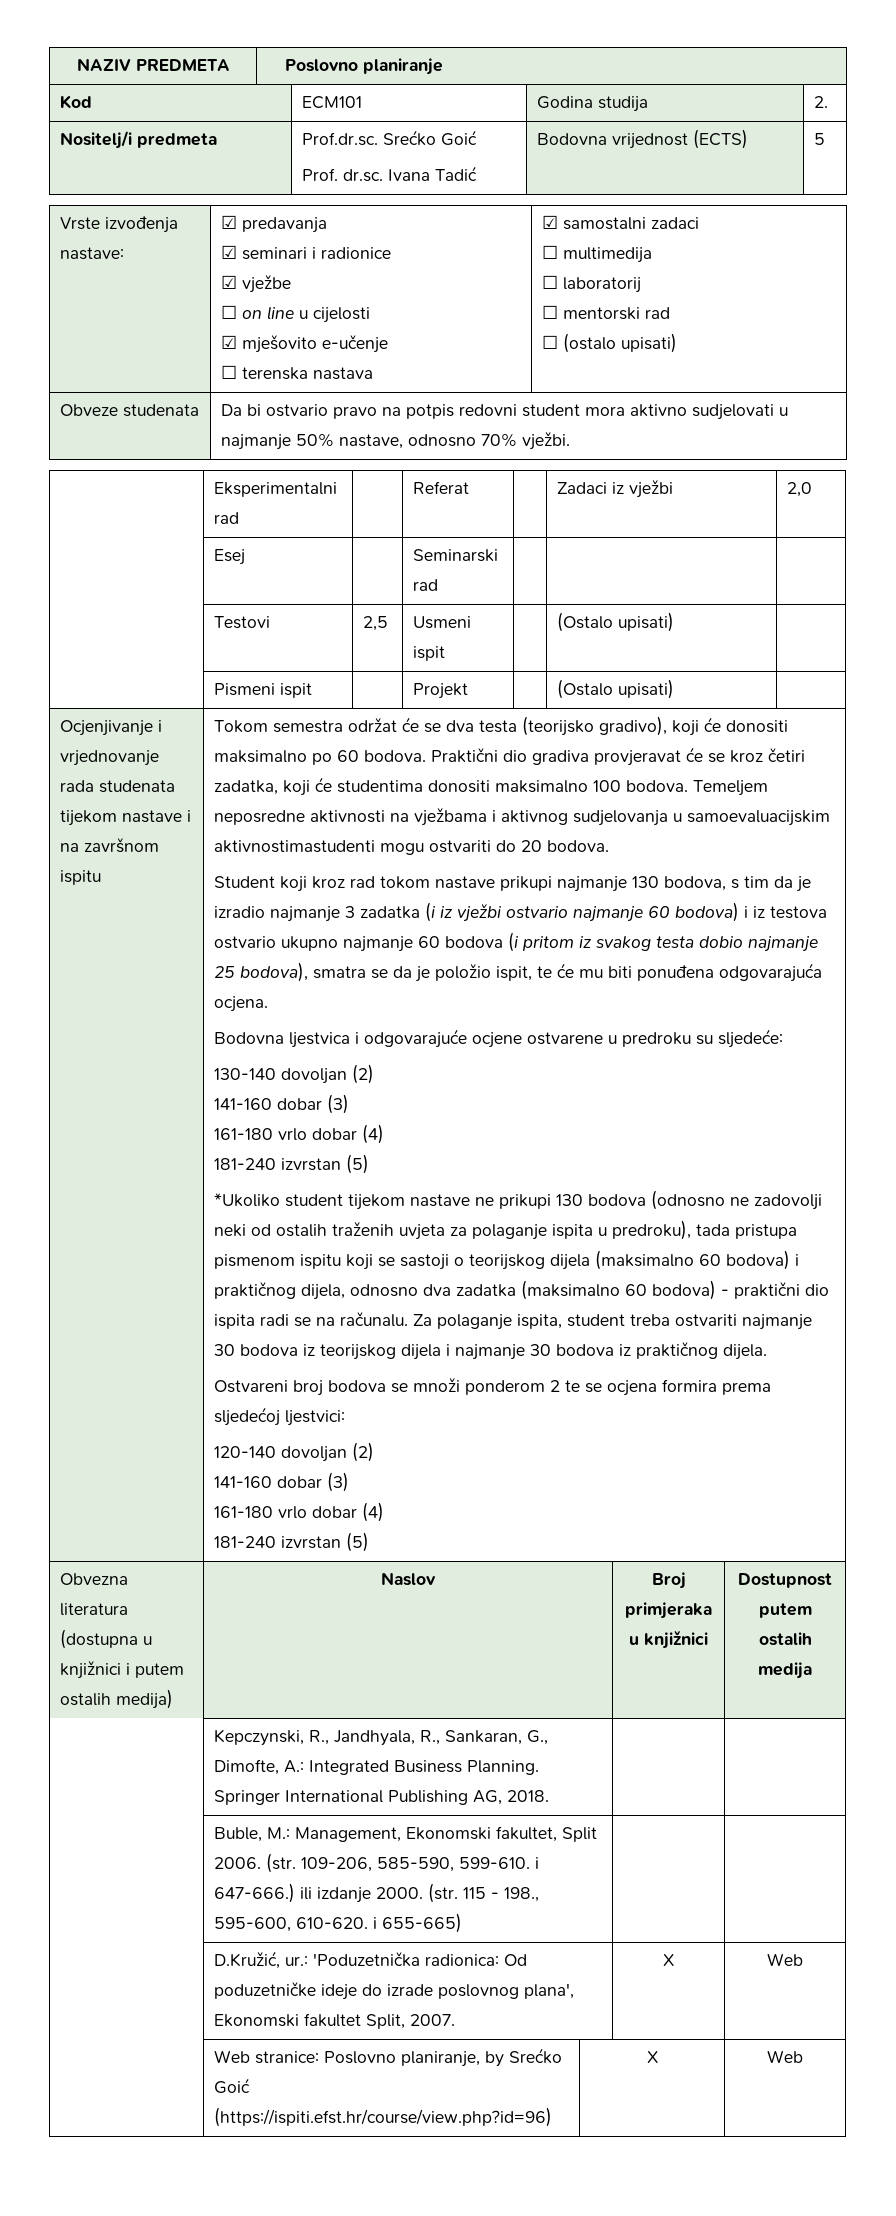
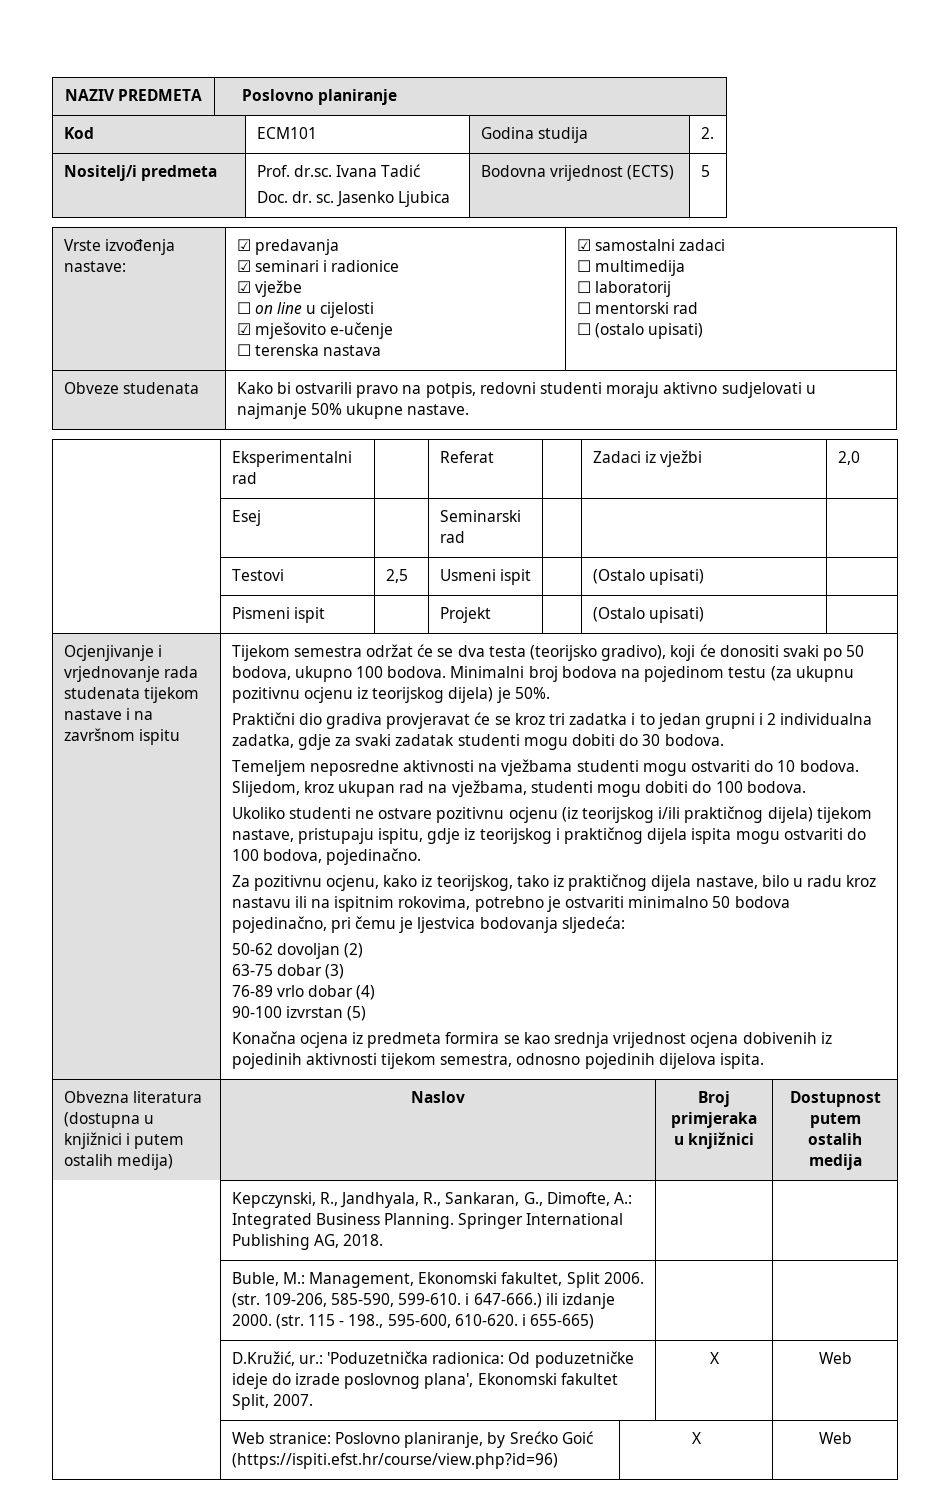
[301,130,477,146] Prof.dr.sc. Srećko Goić // -> (217, 173) none
(477, 173) none -> [256,191,451,207] // Doc. dr. sc. Jasenko Ljubica
[220,404,625,419] Da bi ostvario pravo na potpis redovni student mora -> [236,382,660,398] Kako bi ostvarili pravo na potpis, redovni studenti moraju
[338,431,570,450] nastave, odnosno 70% vježbi. -> [346,403,470,419] ukupne nastave.
[213,720,268,733] Tokom -> [231,645,290,661] Tijekom
[213,750,426,765] maksimalno po 60 bodova. -> [782,645,865,661] [231,666,854,682] [231,687,550,703] svaki po 50 bodova, ukupno 100 bodova. Minimalni broj bodova na pojedinom testu (za ukupnu pozitivnu ocjenu iz teorijskog dijela) je 50%. //
[767,748,805,762] [213,777,688,796] četiri zadatka, koji će studentima donositi maksimalno 100 bodova. -> [548,713,873,729] [231,734,724,750] tri zadatka i to jedan grupni i 2 individualna zadatka, gdje za svaki zadatak studenti mogu dobiti do 30 bodova. //
[491,810,830,826] [213,840,609,855] [213,876,811,892] [213,902,827,922] [213,932,818,952] [213,962,822,982] [213,996,268,1012] [213,1029,783,1048] [213,1064,374,1084] [213,1094,349,1114] [213,1124,384,1144] [213,1154,369,1174] [213,1190,822,1210] [213,1220,797,1240] [213,1250,799,1270] [213,1280,829,1300] [213,1312,812,1330] [213,1342,767,1360] [213,1377,771,1396] [213,1407,345,1426] [213,1442,374,1462] [213,1472,349,1492] [213,1502,384,1522] [213,1532,369,1552] i aktivnog sudjelovanja u samoevaluacijskim aktivnostimastudenti mogu ostvariti do 20 bodova. // Student koji kroz rad tokom nastave prikupi najmanje 130 bodova, s tim da je izradio najmanje 3 zadatka (i iz vježbi ostvario najmanje 60 bodova) i iz testova ostvario ukupno najmanje 60 bodova (i pritom iz svakog testa dobio najmanje 25 bodova), smatra se da je položio ispit, te će mu biti ponuđena odgovarajuća ocjena. // Bodovna ljestvica i odgovarajuće ocjene ostvarene u predroku su sljedeće: // 130-140 dovoljan (2) // 141-160 dobar (3) // 161-180 vrlo dobar (4) // 181-240 izvrstan (5) // *Ukoliko student tijekom nastave ne prikupi 130 bodova (odnosno ne zadovolji neki od ostalih traženih uvjeta za polaganje ispita u predroku), tada pristupa pismenom ispitu koji se sastoji o teorijskog dijela (maksimalno 60 bodova) i praktičnog dijela, odnosno dva zadatka (maksimalno 60 bodova) - praktični dio ispita radi se na računalu. Za polaganje ispita, student treba ostvariti najmanje 30 bodova iz teorijskog dijela i najmanje 30 bodova iz praktičnog dijela. // Ostvareni broj bodova se množi ponderom 2 te se ocjena formira prema sljedećoj ljestvici: // 120-140 dovoljan (2) // 141-160 dobar (3) // 161-180 vrlo dobar (4) // 181-240 izvrstan (5) -> [576,760,859,776] [231,780,806,797] [231,806,872,823] [231,827,866,844] [231,848,422,865] [231,874,877,891] [231,896,790,912] [231,916,625,933] [231,943,364,959] [231,964,345,979] [231,985,376,1000] [231,1006,367,1021] [231,1031,832,1048] [231,1053,764,1069] studenti mogu ostvariti do 10 bodova. Slijedom, kroz ukupan rad na vježbama, studenti mogu dobiti do 100 bodova. // Ukoliko studenti ne ostvare pozitivnu ocjenu (iz teorijskog i/ili praktičnog dijela) tijekom nastave, pristupaju ispitu, gdje iz teorijskog i praktičnog dijela ispita mogu ostvariti do 100 bodova, pojedinačno. // Za pozitivnu ocjenu, kako iz teorijskog, tako iz praktičnog dijela nastave, bilo u radu kroz nastavu ili na ispitnim rokovima, potrebno je ostvariti minimalno 50 bodova pojedinačno, pri čemu je ljestvica bodovanja sljedeća: // 50-62 dovoljan (2) // 63-75 dobar (3) // 76-89 vrlo dobar (4) // 90-100 izvrstan (5) // Konačna ocjena iz predmeta formira se kao srednja vrijednost ocjena dobivenih iz pojedinih aktivnosti tijekom semestra, odnosno pojedinih dijelova ispita.

